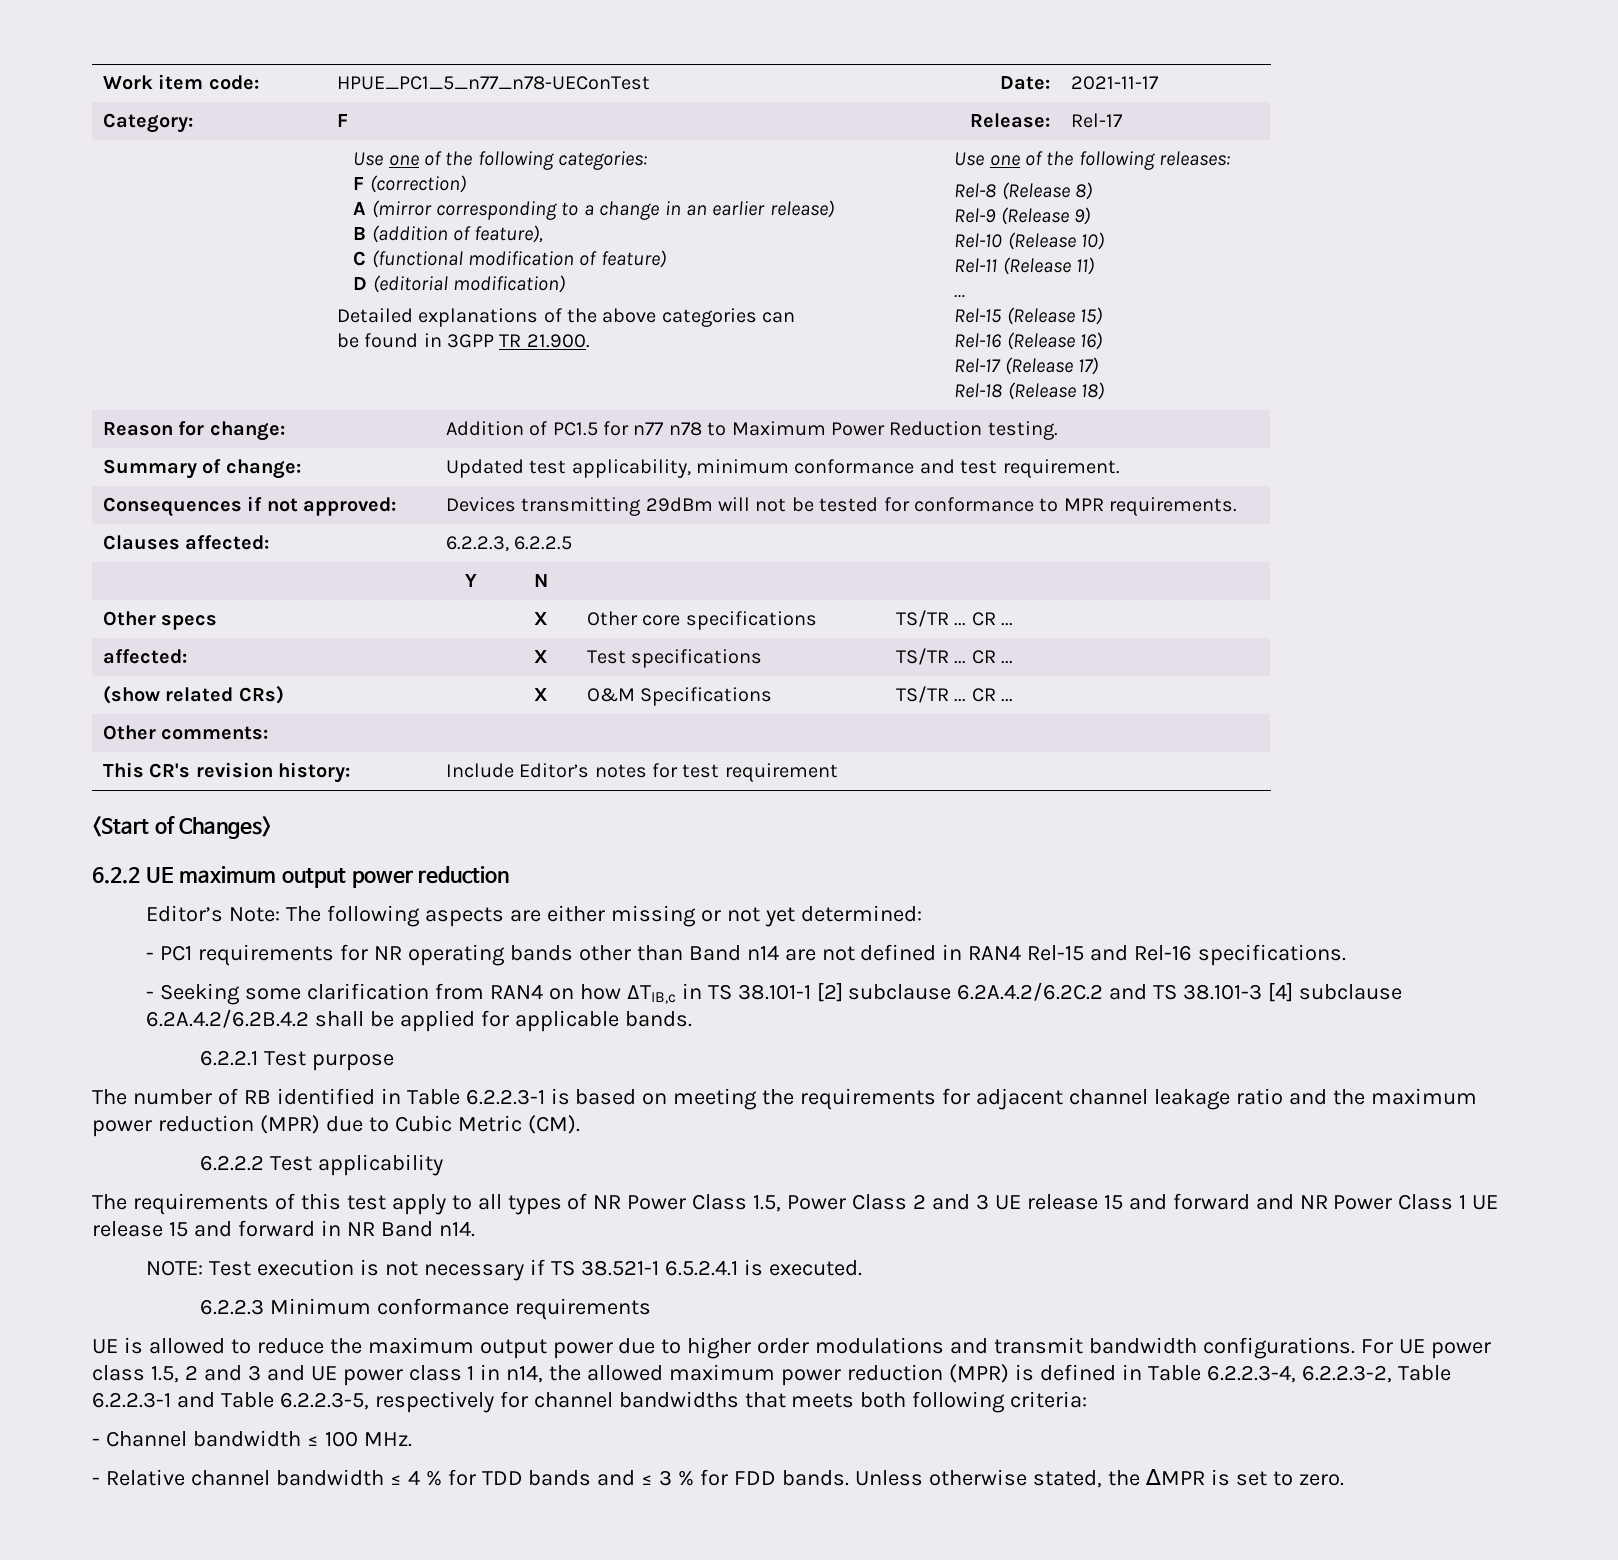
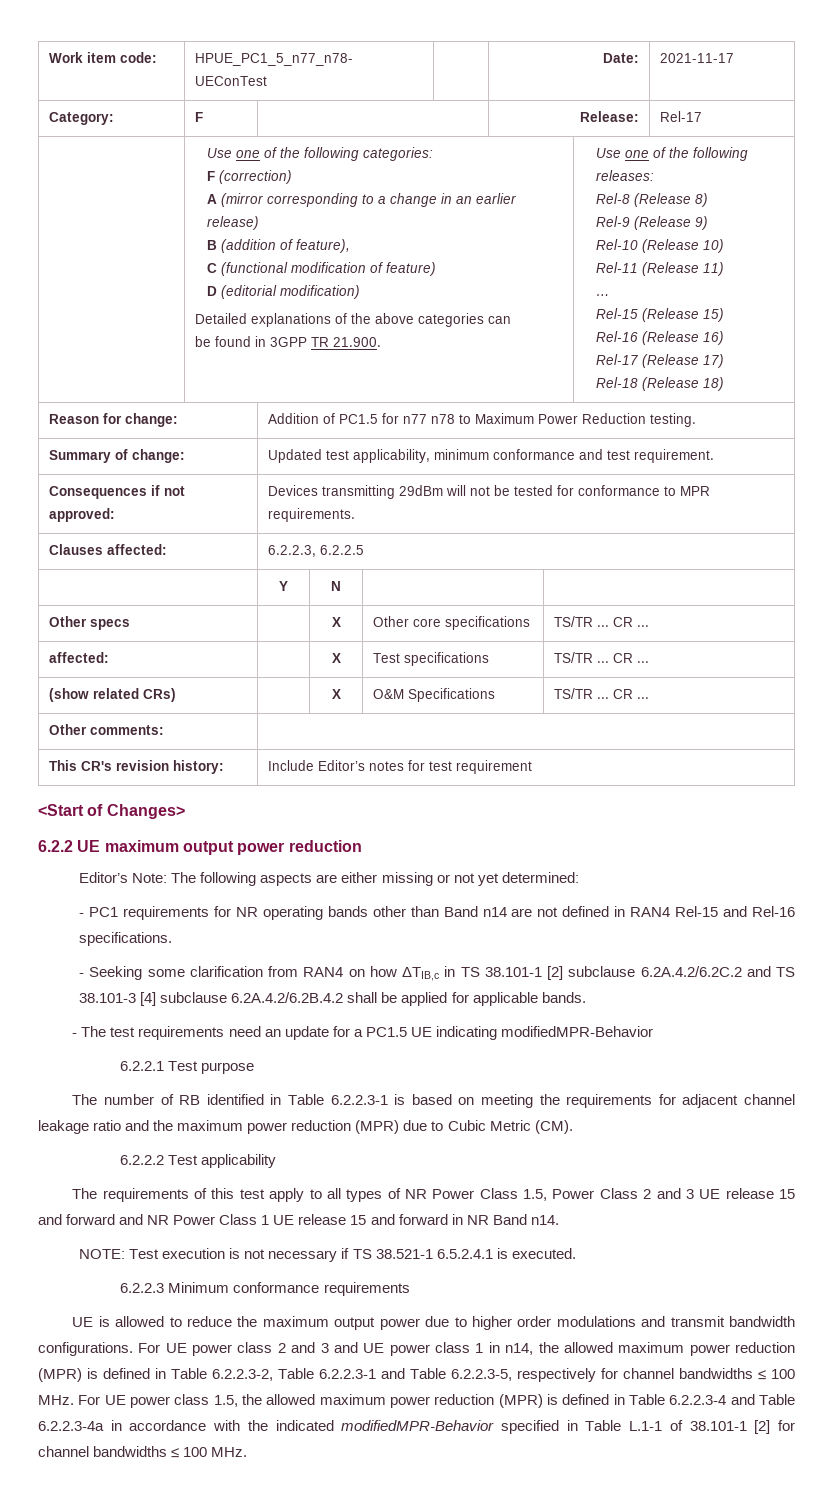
(692, 1019) none -> [72,1026,653,1040] // - The test requirements need an update for a PC1.5 UE indicating modifiedMPR-Behavior
[150,1366,179,1383] 1.5, -> (273, 1347) none
[1206,1365,1296,1383] 6.2.2.3-4, -> (207, 1373) none
[744,1391,1088,1413] [92,1430,412,1447] [92,1469,1344,1488] that meets both following criteria: // - Channel bandwidth ≤ 100 MHz. // - Relative channel bandwidth ≤ 4 % for TDD bands and ≤ 3 % for FDD bands. Unless otherwise stated, the ∆MPR is set to zero. -> [758,1369,795,1380] [38,1394,796,1408] [38,1420,795,1434] [38,1446,248,1458] ≤ 100 MHz. For UE power class 1.5, the allowed maximum power reduction (MPR) is defined in Table 6.2.2.3-4 and Table 6.2.2.3-4a in accordance with the indicated modifiedMPR-Behavior specified in Table L.1-1 of 38.101-1 [2] for channel bandwidths ≤ 100 MHz.

